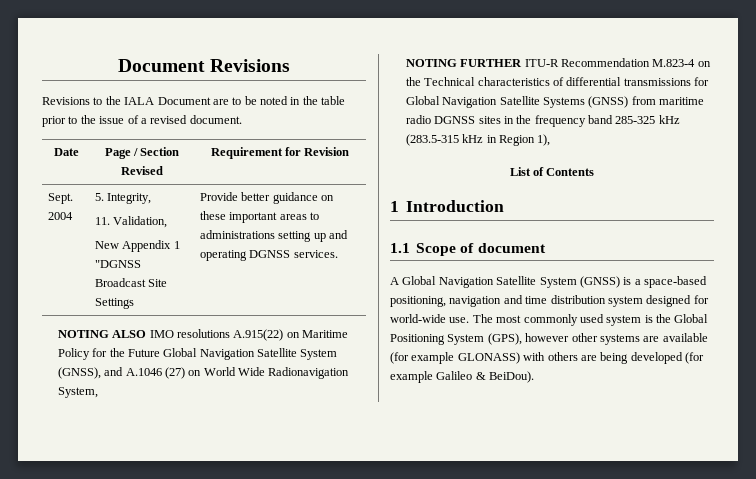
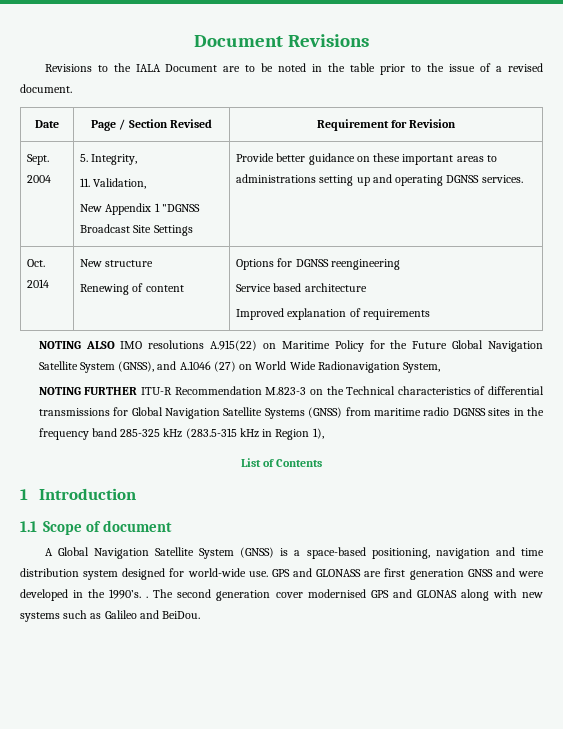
(338, 254) none -> [27,259,46,267] [27,279,50,288] [80,259,154,267] [80,283,184,295] [236,258,400,270] [236,283,367,292] [236,308,430,320] // Oct. 2014 | New structure // Renewing of content | Options for DGNSS reengineering // Service based architecture // Improved explanation of requirements
[652,59,696,67] M.823-4 -> [265,387,307,395] M.823-3
[472,314,709,326] [390,333,708,345] [390,352,704,364] [390,371,535,383] The most commonly used system is the Global Positioning System (GPS), however other systems are available (for example GLONASS) with others are being developed (for example Galileo & BeiDou). -> [271,568,545,580] [20,589,543,601] [20,610,201,622] GPS and GLONASS are first generation GNSS and were developed in the 1990’s. . The second generation cover modernised GPS and GLONAS along with new systems such as Galileo and BeiDou.

